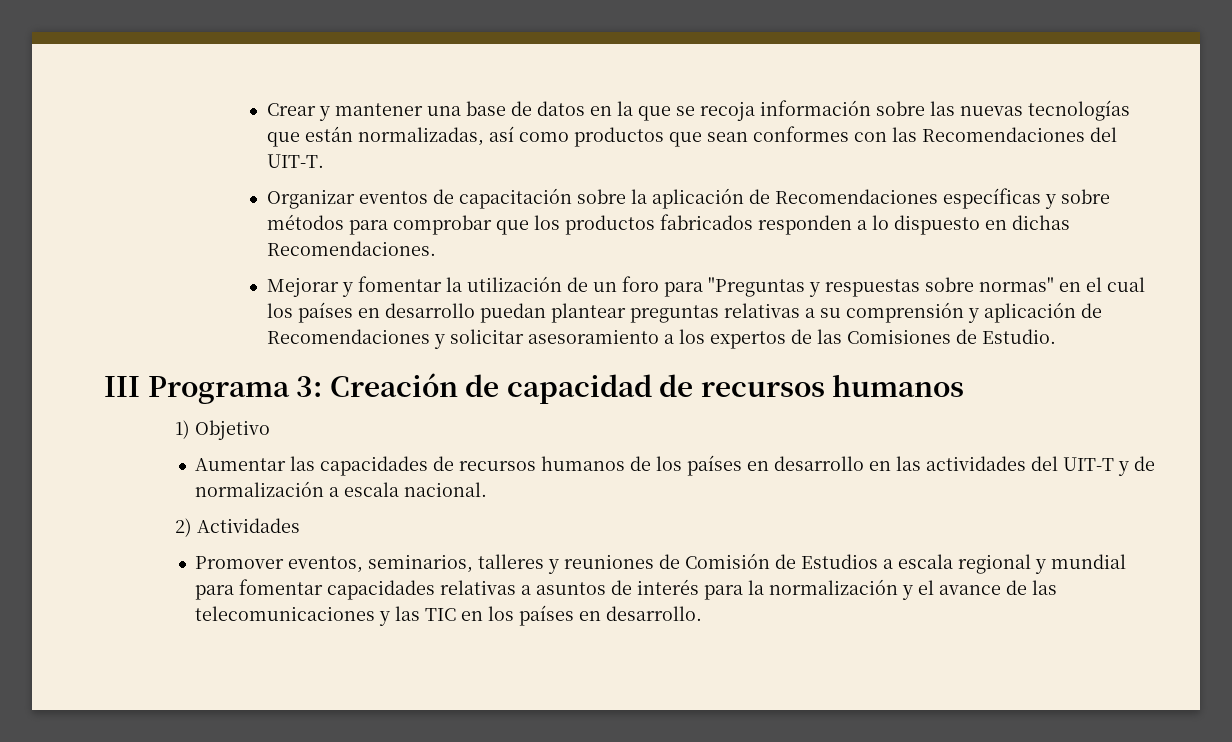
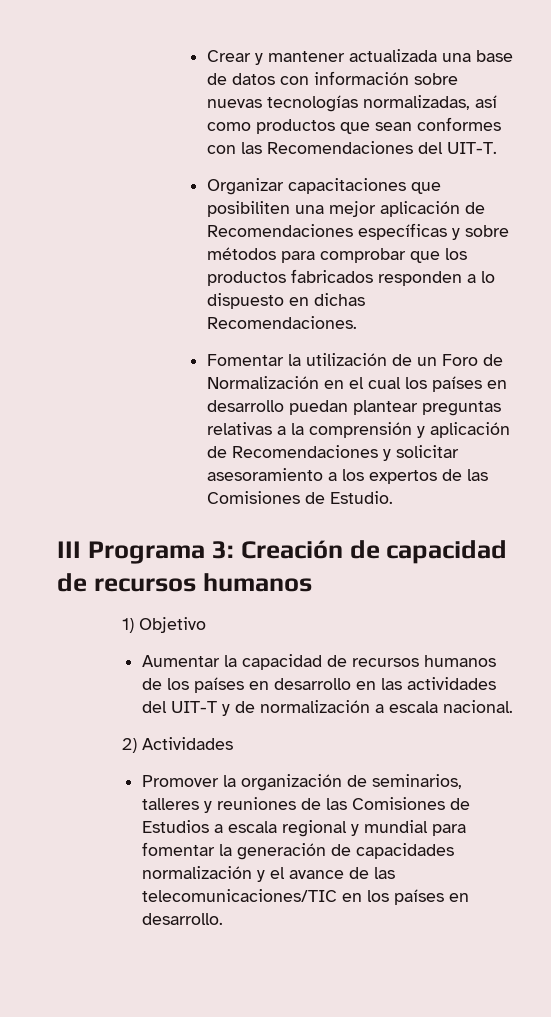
(423, 109) none -> [348,49,437,62] actualizada
[589,101,755,121] en la que se recoja -> [279,76,309,85] con
[929,101,955,116] las -> (458, 79) none
[266,126,353,147] que están -> (358, 103) none
[358,188,647,209] eventos de capacitación sobre la -> [287,178,441,194] [206,201,376,217] capacitaciones que posibiliten una mejor
[266,276,442,297] Mejorar y fomentar -> [206,354,284,366] Fomentar
[621,276,1054,297] foro para "Preguntas y respuestas sobre normas" -> [441,354,503,366] [206,376,319,389] Foro de Normalización
[819,308,841,318] su -> [290,423,304,435] la
[290,456,429,476] las capacidades -> [223,654,322,670] la capacidad
[288,556,364,573] eventos, -> [222,774,367,791] la organización de
[685,553,771,569] Comisión -> [325,797,445,810] las Comisiones
[327,579,765,600] capacidades relativas a asuntos de interés para la -> [218,843,454,860] la generación de capacidades
[195,606,457,626] telecomunicaciones y las TIC -> [141,889,337,902] telecomunicaciones/TIC

